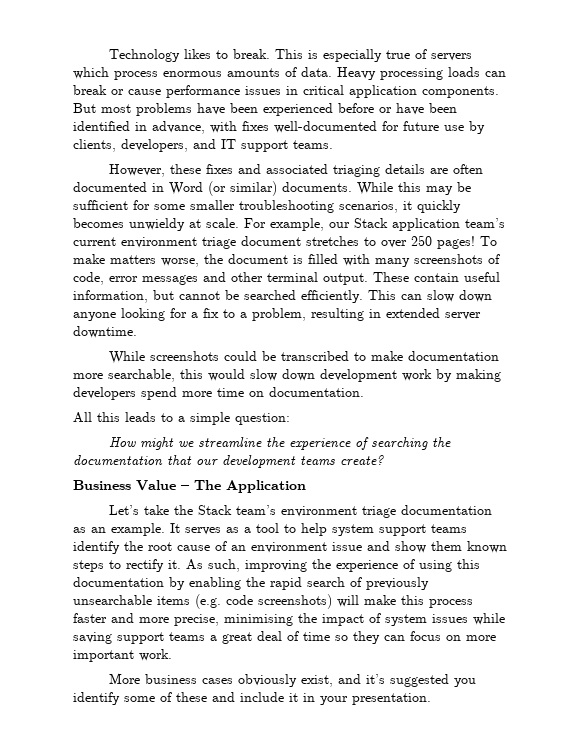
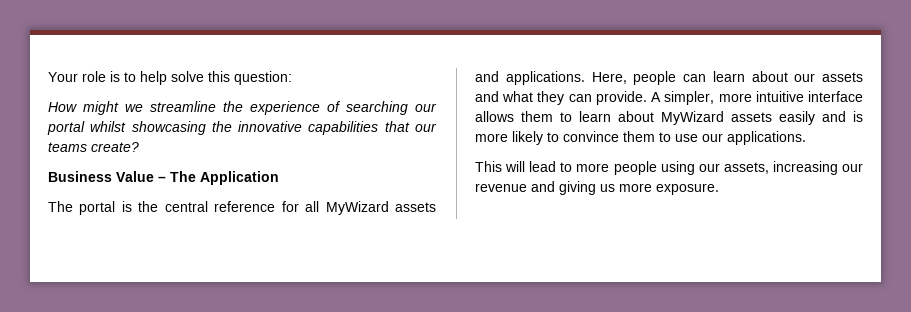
[109,49,473,62] [73,67,506,80] [73,85,499,98] [73,103,457,116] [73,121,485,134] [73,139,333,152] [109,164,484,177] [73,181,471,196] [73,200,461,213] [73,218,505,231] [73,235,497,249] [73,254,500,267] [73,272,500,285] [73,290,492,303] [73,308,481,321] [73,326,137,338] [109,351,500,364] [73,369,501,382] [73,387,364,400] [73,412,230,425] Technology likes to break. This is especially true of servers which process enormous amounts of data. Heavy processing loads can break or cause performance issues in critical application components. But most problems have been experienced before or have been identified in advance, with fixes well-documented for future use by clients, developers, and IT support teams. // However, these fixes and associated triaging details are often documented in Word (or similar) documents. While this may be sufficient for some smaller troubleshooting scenarios, it quickly becomes unwieldy at scale. For example, our Stack application team’s current environment triage document stretches to over 250 pages! To make matters worse, the document is filled with many screenshots of code, error messages and other terminal output. These contain useful information, but cannot be searched efficiently. This can slow down anyone looking for a fix to a problem, resulting in extended server downtime. // While screenshots could be transcribed to make documentation more searchable, this would slow down development work by making developers spend more time on documentation. // All this leads to a simple -> [48,71,230,85] Your role is to help solve this
[432,437,452,447] [73,455,163,466] the documentation -> [415,103,437,112] [47,121,379,135] our portal whilst showcasing the innovative capabilities
[222,455,296,468] development -> (437, 127) none
[109,505,493,518] [73,523,467,536] [73,541,507,554] [73,559,480,572] [73,577,429,590] [73,594,473,609] [73,613,505,626] [73,631,496,644] [73,649,172,662] [109,673,477,687] [73,692,431,705] Let’s take the Stack team’s environment triage documentation as an example. It serves as a tool to help system support teams identify the root cause of an environment issue and show them known steps to rectify it. As such, improving the experience of using this documentation by enabling the rapid search of previously unsearchable items (e.g. code screenshots) will make this process faster and more precise, minimising the impact of system issues while saving support teams a great deal of time so they can focus on more important work. // More business cases obviously exist, and it’s suggested you identify some of these and include it in your presentation. -> [48,201,437,215] [475,71,863,85] [475,91,863,105] [475,111,863,125] [475,131,806,145] [475,161,863,175] [475,181,719,195] The portal is the central reference for all MyWizard assets and applications. Here, people can learn about our assets and what they can provide. A simpler, more intuitive interface allows them to learn about MyWizard assets easily and is more likely to convince them to use our applications. // This will lead to more people using our assets, increasing our revenue and giving us more exposure.

